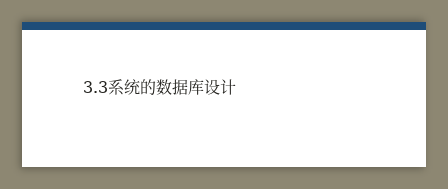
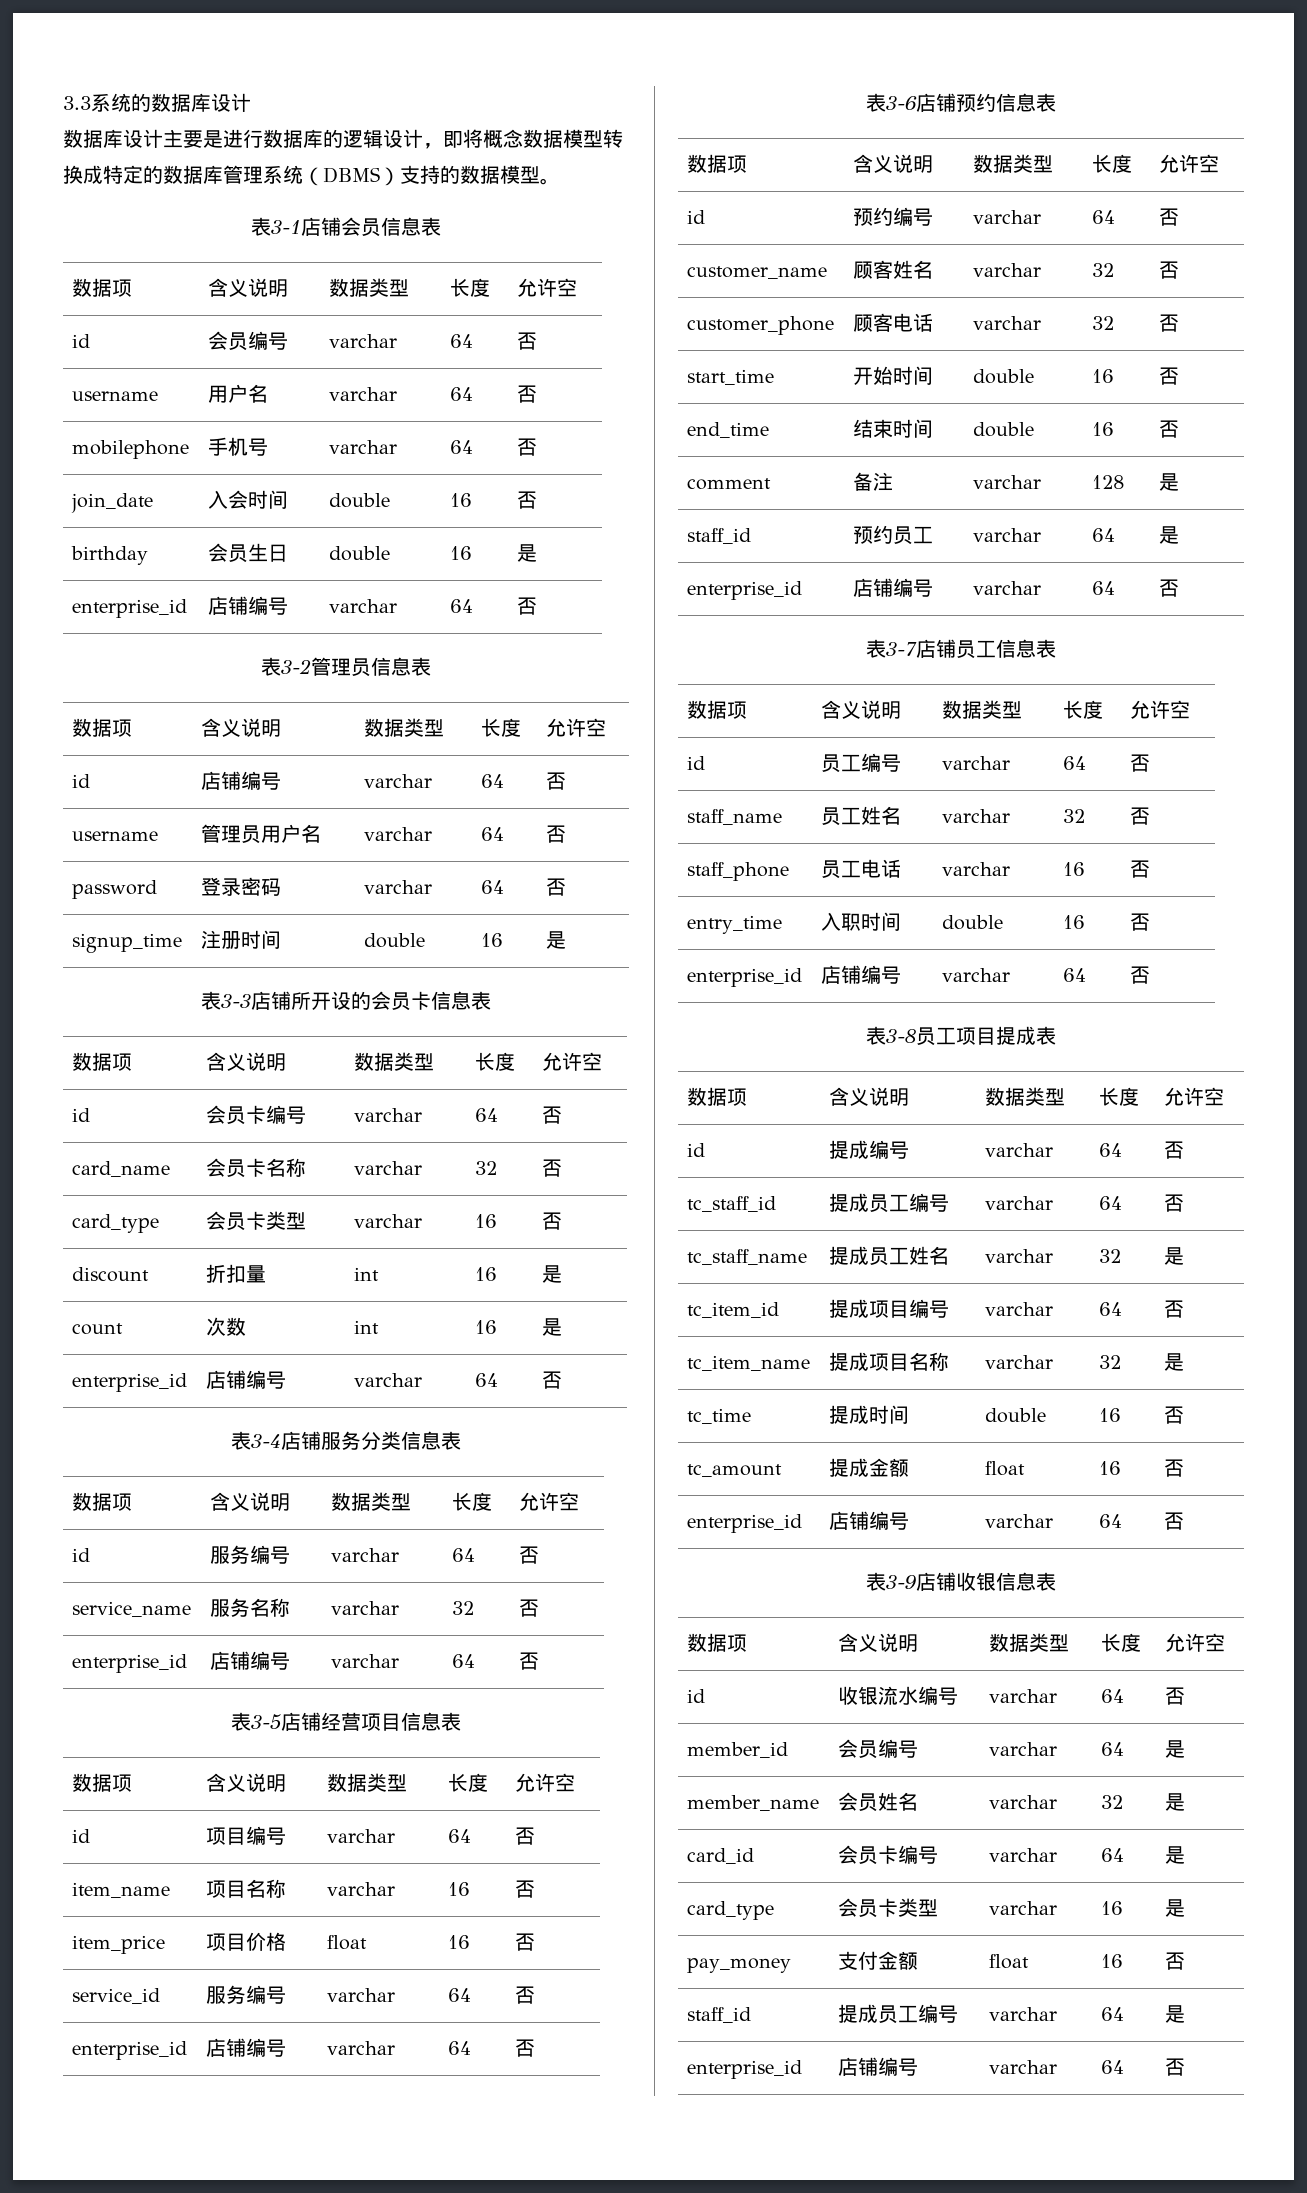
(236, 87) none -> [63,129,623,149] [63,165,560,186] [251,217,441,237] [72,278,133,297] [208,278,289,297] [329,278,410,297] [450,278,491,297] [517,278,578,297] [72,334,91,348] [208,331,289,351] [329,334,398,348] [450,334,474,348] [517,332,538,350] [72,391,159,401] [208,384,269,403] [329,387,398,401] [450,387,474,401] [517,385,538,403] [72,440,190,459] [208,437,269,456] [329,440,398,454] [450,440,474,454] [517,438,538,456] [71,493,154,513] [208,490,289,509] [329,493,391,508] [450,493,473,507] [517,491,538,509] [71,546,149,565] [208,543,289,563] [329,546,391,561] [450,546,473,560] [517,544,538,562] [72,599,188,618] [208,596,289,615] [329,599,398,613] [450,599,474,613] [517,597,538,615] [261,657,431,677] [72,718,133,737] [201,718,282,737] [364,718,445,737] [481,718,522,737] [546,718,607,737] [72,774,91,788] [201,771,282,790] [364,774,433,788] [481,774,505,788] [546,772,567,790] [72,831,159,841] [201,824,322,844] [364,827,433,841] [481,827,505,841] [546,825,567,843] [72,880,158,899] [201,877,282,896] [364,880,433,894] [481,880,505,894] [546,878,567,896] [72,933,183,953] [201,930,282,949] [364,933,426,948] [481,933,504,947] [546,931,567,949] [201,991,491,1011] [72,1052,133,1071] [206,1052,287,1071] [354,1052,435,1071] [475,1052,516,1071] [542,1052,603,1071] [72,1108,91,1122] [206,1105,307,1125] [354,1108,423,1122] [475,1108,499,1122] [542,1106,563,1124] [72,1161,171,1177] [206,1158,307,1178] [354,1161,423,1175] [475,1161,498,1175] [542,1159,563,1177] [72,1214,160,1233] [206,1211,307,1231] [354,1214,423,1228] [475,1214,498,1228] [542,1212,563,1230] [72,1267,150,1282] [206,1264,267,1283] [354,1267,380,1281] [475,1267,498,1281] [542,1265,563,1283] [72,1323,124,1335] [206,1317,247,1336] [354,1320,380,1334] [475,1320,498,1334] [542,1318,563,1336] [72,1373,188,1392] [206,1370,287,1389] [354,1373,423,1387] [475,1373,499,1387] [542,1371,563,1389] [231,1431,461,1450] [72,1492,133,1511] [210,1492,291,1511] [331,1492,412,1511] [452,1492,493,1511] [519,1492,580,1511] [72,1548,91,1562] [210,1545,291,1564] [331,1548,400,1562] [452,1548,476,1562] [519,1546,540,1564] [72,1601,192,1617] [210,1598,291,1617] [331,1601,400,1615] [452,1601,475,1615] [519,1599,540,1617] [72,1654,188,1673] [210,1651,291,1670] [331,1654,400,1668] [452,1654,476,1668] [519,1652,540,1670] [231,1712,461,1731] [72,1773,133,1792] [206,1773,287,1792] [327,1773,408,1792] [448,1773,489,1792] [515,1773,576,1792] [72,1829,91,1843] [206,1826,287,1845] [327,1829,396,1843] [448,1829,472,1843] [515,1827,536,1845] [72,1882,171,1898] [206,1879,287,1898] [327,1882,396,1896] [448,1882,471,1896] [515,1880,536,1898] [72,1935,166,1954] [206,1932,287,1951] [327,1935,368,1950] [448,1935,471,1949] [515,1933,536,1951] [72,1988,161,2004] [206,1985,287,2004] [327,1988,396,2002] [448,1988,472,2002] [515,1986,536,2004] [72,2041,188,2060] [206,2038,287,2057] [327,2041,396,2055] [448,2041,472,2055] [515,2039,536,2057] [866,93,1056,112] [687,154,748,173] [853,154,934,173] [973,154,1054,173] [1092,154,1133,173] [1159,154,1220,173] [687,210,706,224] [853,207,934,226] [973,210,1042,224] [1092,210,1116,224] [1159,208,1180,226] [687,266,828,279] [853,260,934,279] [973,263,1042,277] [1092,263,1115,277] [1159,261,1180,279] [687,316,835,335] [853,313,934,332] [973,316,1042,330] [1092,316,1115,330] [1159,314,1180,332] [687,369,775,385] [853,366,934,385] [973,369,1035,384] [1092,369,1115,383] [1159,367,1180,385] [687,422,770,438] [853,419,934,438] [973,422,1035,437] [1092,422,1115,436] [1159,420,1180,438] [687,478,772,490] [853,472,894,491] [973,475,1042,489] [1092,475,1125,489] [1159,473,1180,491] [687,528,752,544] [853,525,934,545] [973,528,1042,542] [1092,528,1116,542] [1159,526,1180,544] [687,581,803,600] [853,578,934,597] [973,581,1042,595] [1092,581,1116,595] [1159,579,1180,597] [866,639,1056,659] [687,700,748,719] [821,700,902,719] [942,700,1023,719] [1063,700,1104,719] [1130,700,1191,719] [687,756,706,770] [821,753,902,773] [942,756,1011,770] [1063,756,1087,770] [1130,754,1151,772] [687,809,783,825] [821,806,902,826] [942,809,1011,823] [1063,809,1086,823] [1130,807,1151,825] [687,862,790,881] [821,859,902,879] [942,862,1011,876] [1063,862,1086,876] [1130,860,1151,878] [687,915,783,934] [821,912,902,931] [942,915,1004,930] [1063,915,1086,929] [1130,913,1151,931] [687,968,803,987] [821,965,902,984] [942,968,1011,982] [1063,968,1087,982] [1130,966,1151,984] [866,1026,1056,1046] [687,1087,748,1106] [829,1087,910,1106] [985,1087,1066,1106] [1099,1087,1140,1106] [1164,1087,1225,1106] [687,1143,706,1157] [829,1140,910,1159] [985,1143,1054,1157] [1099,1143,1123,1157] [1164,1141,1185,1159] [687,1196,777,1212] [829,1193,950,1213] [985,1196,1054,1210] [1099,1196,1123,1210] [1164,1194,1185,1212] [687,1249,808,1265] [829,1246,950,1266] [985,1249,1054,1263] [1099,1249,1122,1263] [1164,1247,1185,1265] [687,1302,780,1318] [829,1299,950,1318] [985,1302,1054,1316] [1099,1302,1123,1316] [1164,1300,1185,1318] [687,1355,811,1371] [829,1352,950,1371] [985,1355,1054,1369] [1099,1355,1122,1369] [1164,1353,1185,1371] [687,1408,752,1424] [829,1405,910,1424] [985,1408,1047,1423] [1099,1408,1122,1422] [1164,1406,1185,1424] [687,1464,783,1477] [829,1458,910,1477] [985,1461,1026,1476] [1099,1461,1122,1475] [1164,1459,1185,1477] [687,1514,803,1533] [829,1511,910,1530] [985,1514,1054,1528] [1099,1514,1123,1528] [1164,1512,1185,1530] [866,1572,1056,1591] [687,1633,748,1652] [838,1633,919,1652] [989,1633,1070,1652] [1101,1633,1142,1652] [1165,1633,1226,1652] [687,1689,706,1703] [838,1686,959,1705] [989,1689,1058,1703] [1101,1689,1125,1703] [1165,1687,1186,1705] [687,1742,789,1758] [838,1739,919,1759] [989,1742,1058,1756] [1101,1742,1125,1756] [1165,1740,1186,1758] [687,1795,820,1811] [838,1792,919,1812] [989,1795,1058,1809] [1101,1795,1124,1809] [1165,1793,1186,1811] [687,1848,755,1864] [838,1845,939,1865] [989,1848,1058,1862] [1101,1848,1125,1862] [1165,1846,1186,1864] [687,1901,775,1920] [838,1898,939,1918] [989,1901,1058,1915] [1101,1901,1124,1915] [1165,1899,1186,1917] [687,1958,792,1973] [838,1951,919,1970] [989,1954,1030,1969] [1101,1954,1124,1968] [1165,1952,1186,1970] [687,2007,752,2023] [838,2004,959,2024] [989,2007,1058,2021] [1101,2007,1125,2021] [1165,2005,1186,2023] [687,2060,803,2079] [838,2057,919,2076] [989,2060,1058,2074] [1101,2060,1125,2074] [1165,2058,1186,2076] // 数据库设计主要是进行数据库的逻辑设计，即将概念数据模型转换成特定的数据库管理系统（DBMS）支持的数据模型。 // 表3-1店铺会员信息表 // 数据项 | 含义说明 | 数据类型 | 长度 | 允许空 // id | 会员编号 | varchar | 64 | 否 // username | 用户名 | varchar | 64 | 否 // mobilephone | 手机号 | varchar | 64 | 否 // join_date | 入会时间 | double | 16 | 否 // birthday | 会员生日 | double | 16 | 是 // enterprise_id | 店铺编号 | varchar | 64 | 否 // 表3-2管理员信息表 // 数据项 | 含义说明 | 数据类型 | 长度 | 允许空 // id | 店铺编号 | varchar | 64 | 否 // username | 管理员用户名 | varchar | 64 | 否 // password | 登录密码 | varchar | 64 | 否 // signup_time | 注册时间 | double | 16 | 是 // 表3-3店铺所开设的会员卡信息表 // 数据项 | 含义说明 | 数据类型 | 长度 | 允许空 // id | 会员卡编号 | varchar | 64 | 否 // card_name | 会员卡名称 | varchar | 32 | 否 // card_type | 会员卡类型 | varchar | 16 | 否 // discount | 折扣量 | int | 16 | 是 // count | 次数 | int | 16 | 是 // enterprise_id | 店铺编号 | varchar | 64 | 否 // 表3-4店铺服务分类信息表 // 数据项 | 含义说明 | 数据类型 | 长度 | 允许空 // id | 服务编号 | varchar | 64 | 否 // service_name | 服务名称 | varchar | 32 | 否 // enterprise_id | 店铺编号 | varchar | 64 | 否 // 表3-5店铺经营项目信息表 // 数据项 | 含义说明 | 数据类型 | 长度 | 允许空 // id | 项目编号 | varchar | 64 | 否 // item_name | 项目名称 | varchar | 16 | 否 // item_price | 项目价格 | float | 16 | 否 // service_id | 服务编号 | varchar | 64 | 否 // enterprise_id | 店铺编号 | varchar | 64 | 否 // 表3-6店铺预约信息表 // 数据项 | 含义说明 | 数据类型 | 长度 | 允许空 // id | 预约编号 | varchar | 64 | 否 // customer_name | 顾客姓名 | varchar | 32 | 否 // customer_phone | 顾客电话 | varchar | 32 | 否 // start_time | 开始时间 | double | 16 | 否 // end_time | 结束时间 | double | 16 | 否 // comment | 备注 | varchar | 128 | 是 // staff_id | 预约员工 | varchar | 64 | 是 // enterprise_id | 店铺编号 | varchar | 64 | 否 // 表3-7店铺员工信息表 // 数据项 | 含义说明 | 数据类型 | 长度 | 允许空 // id | 员工编号 | varchar | 64 | 否 // staff_name | 员工姓名 | varchar | 32 | 否 // staff_phone | 员工电话 | varchar | 16 | 否 // entry_time | 入职时间 | double | 16 | 否 // enterprise_id | 店铺编号 | varchar | 64 | 否 // 表3-8员工项目提成表 // 数据项 | 含义说明 | 数据类型 | 长度 | 允许空 // id | 提成编号 | varchar | 64 | 否 // tc_staff_id | 提成员工编号 | varchar | 64 | 否 // tc_staff_name | 提成员工姓名 | varchar | 32 | 是 // tc_item_id | 提成项目编号 | varchar | 64 | 否 // tc_item_name | 提成项目名称 | varchar | 32 | 是 // tc_time | 提成时间 | double | 16 | 否 // tc_amount | 提成金额 | float | 16 | 否 // enterprise_id | 店铺编号 | varchar | 64 | 否 // 表3-9店铺收银信息表 // 数据项 | 含义说明 | 数据类型 | 长度 | 允许空 // id | 收银流水编号 | varchar | 64 | 否 // member_id | 会员编号 | varchar | 64 | 是 // member_name | 会员姓名 | varchar | 32 | 是 // card_id | 会员卡编号 | varchar | 64 | 是 // card_type | 会员卡类型 | varchar | 16 | 是 // pay_money | 支付金额 | float | 16 | 否 // staff_id | 提成员工编号 | varchar | 64 | 是 // enterprise_id | 店铺编号 | varchar | 64 | 否

